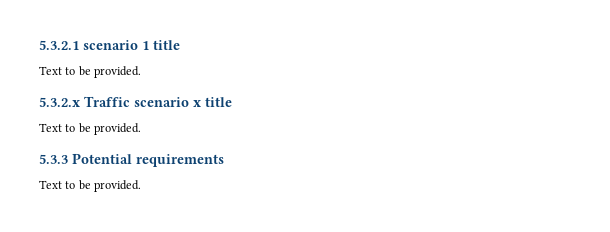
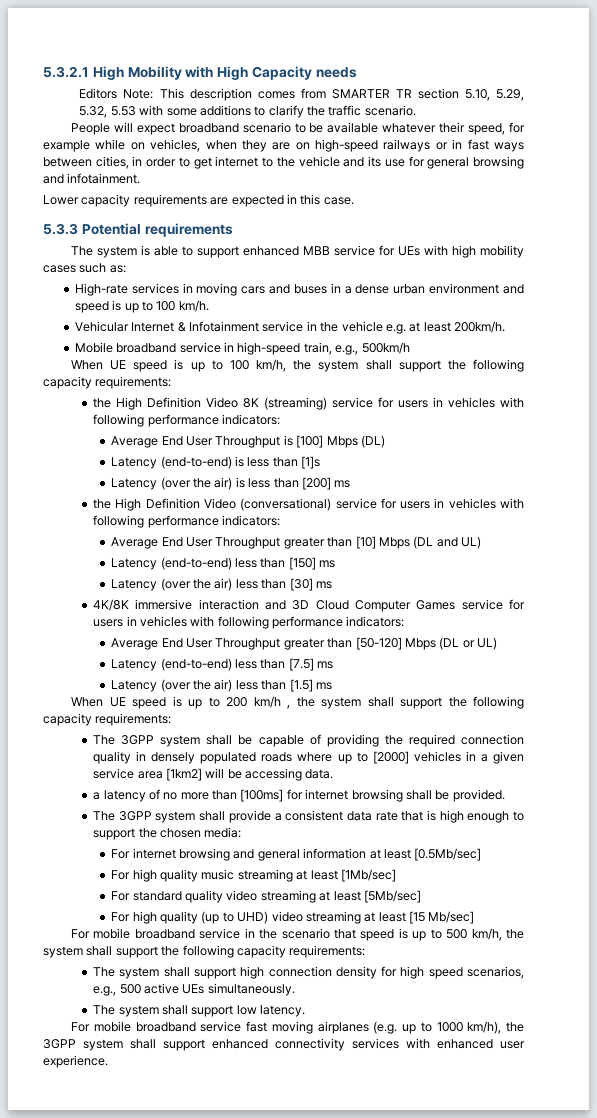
[83,40,180,50] [39,66,142,78] [39,96,232,107] [39,123,142,135] [39,153,224,167] [39,180,142,192] scenario 1 title // Text to be provided. // 5.3.2.x Traffic scenario x title // Text to be provided. // 5.3.3 Potential requirements // Text to be provided. -> [92,66,357,80] [79,88,524,101] [79,105,416,118] [71,122,526,135] [43,139,524,152] [43,156,524,169] [43,173,141,184] [43,194,354,207] [43,223,233,237] [71,245,524,258] [43,263,126,273] [74,283,525,296] [74,300,209,313] [74,321,506,334] [74,342,410,355] [71,359,525,372] [43,376,172,389] [93,397,524,410] [93,414,280,427] [111,435,385,448] [111,456,321,469] [111,477,351,490] [93,498,524,511] [93,515,280,528] [111,536,482,549] [111,557,336,570] [111,578,332,591] [93,599,525,612] [93,616,405,629] [111,637,498,650] [111,658,334,671] [111,679,332,692] [71,696,524,709] [43,713,172,726] [93,734,524,747] [93,751,524,764] [93,768,334,781] [93,789,505,802] [93,810,524,823] [93,827,242,840] [111,848,482,861] [111,869,396,882] [111,890,421,903] [111,911,475,924] [71,928,525,941] [43,945,366,958] [93,966,524,979] [93,983,295,996] [93,1005,305,1017] [71,1021,524,1034] [43,1038,525,1051] [43,1055,108,1068] High Mobility with High Capacity needs // Editors Note: This description comes from SMARTER TR section 5.10, 5.29, 5.32, 5.53 with some additions to clarify the traffic scenario. // People will expect broadband scenario to be available whatever their speed, for example while on vehicles, when they are on high-speed railways or in fast ways between cities, in order to get internet to the vehicle and its use for general browsing and infotainment. // Lower capacity requirements are expected in this case. // 5.3.3 Potential requirements // The system is able to support enhanced MBB service for UEs with high mobility cases such as: // High-rate services in moving cars and buses in a dense urban environment and speed is up to 100 km/h. // Vehicular Internet & Infotainment service in the vehicle e.g. at least 200km/h. // Mobile broadband service in high-speed train, e.g., 500km/h // When UE speed is up to 100 km/h, the system shall support the following capacity requirements: // the High Definition Video 8K (streaming) service for users in vehicles with following performance indicators: // Average End User Throughput is [100] Mbps (DL) // Latency (end-to-end) is less than [1]s // Latency (over the air) is less than [200] ms // the High Definition Video (conversational) service for users in vehicles with following performance indicators: // Average End User Throughput greater than [10] Mbps (DL and UL) // Latency (end-to-end) less than [150] ms // Latency (over the air) less than [30] ms // 4K/8K immersive interaction and 3D Cloud Computer Games service for users in vehicles with following performance indicators: // Average End User Throughput greater than [50-120] Mbps (DL or UL) // Latency (end-to-end) less than [7.5] ms // Latency (over the air) less than [1.5] ms // When UE speed is up to 200 km/h , the system shall support the following capacity requirements: // The 3GPP system shall be capable of providing the required connection quality in densely populated roads where up to [2000] vehicles in a given service area [1km2] will be accessing data. // a latency of no more than [100ms] for internet browsing shall be provided. // The 3GPP system shall provide a consistent data rate that is high enough to support the chosen media: // For internet browsing and general information at least [0.5Mb/sec] // For high quality music streaming at least [1Mb/sec] // For standard quality video streaming at least [5Mb/sec] // For high quality (up to UHD) video streaming at least [15 Mb/sec] // For mobile broadband service in the scenario that speed is up to 500 km/h, the system shall support the following capacity requirements: // The system shall support high connection density for high speed scenarios, e.g., 500 active UEs simultaneously. // The system shall support low latency. // For mobile broadband service fast moving airplanes (e.g. up to 1000 km/h), the 3GPP system shall support enhanced connectivity services with enhanced user experience.

